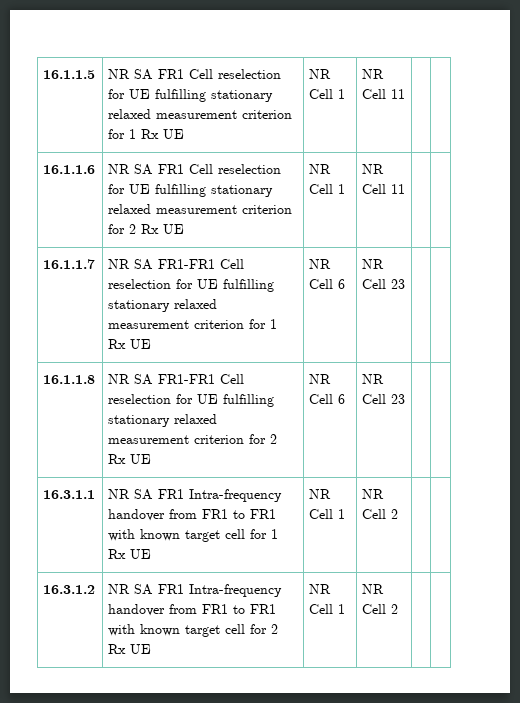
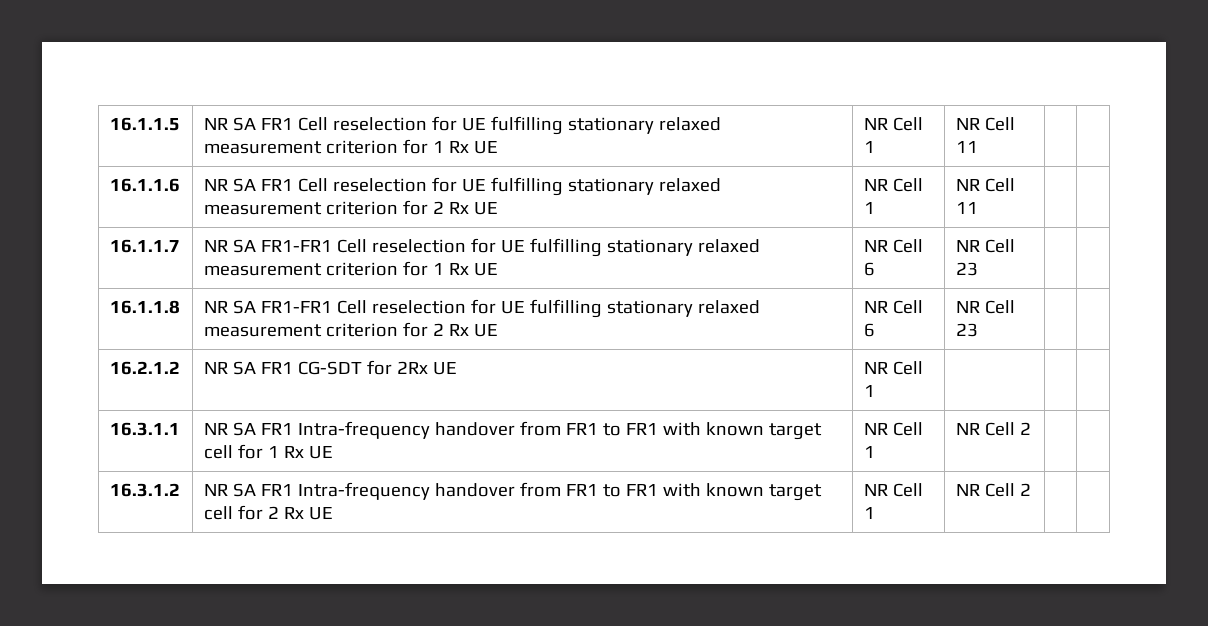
(406, 399) none -> [109,361,180,375] [203,360,457,375] [863,361,923,375] [863,385,875,397] // 16.2.1.2 | NR SA FR1 CG-SDT for 2Rx UE | NR Cell 1 | | |

